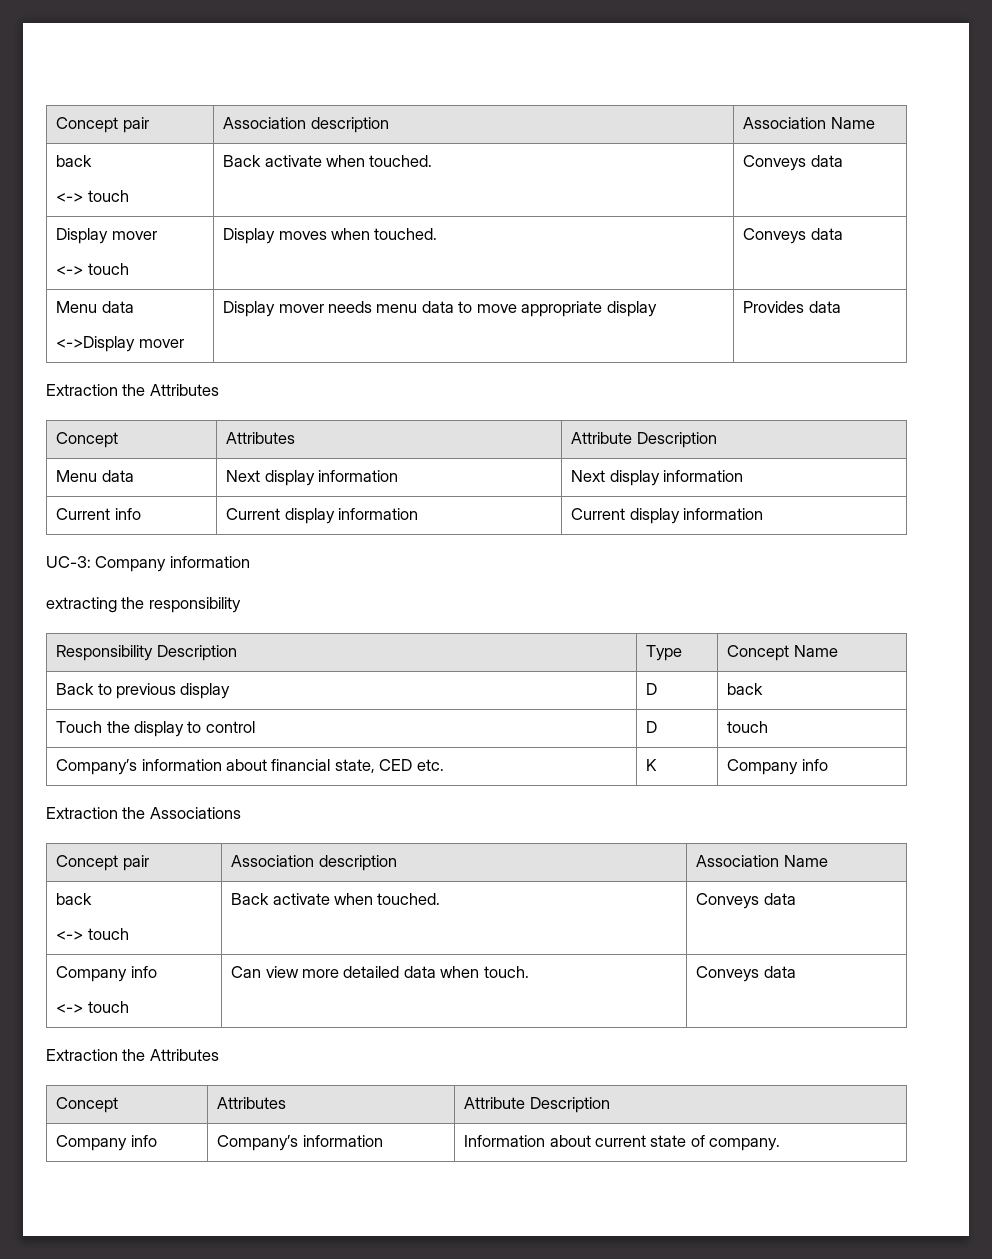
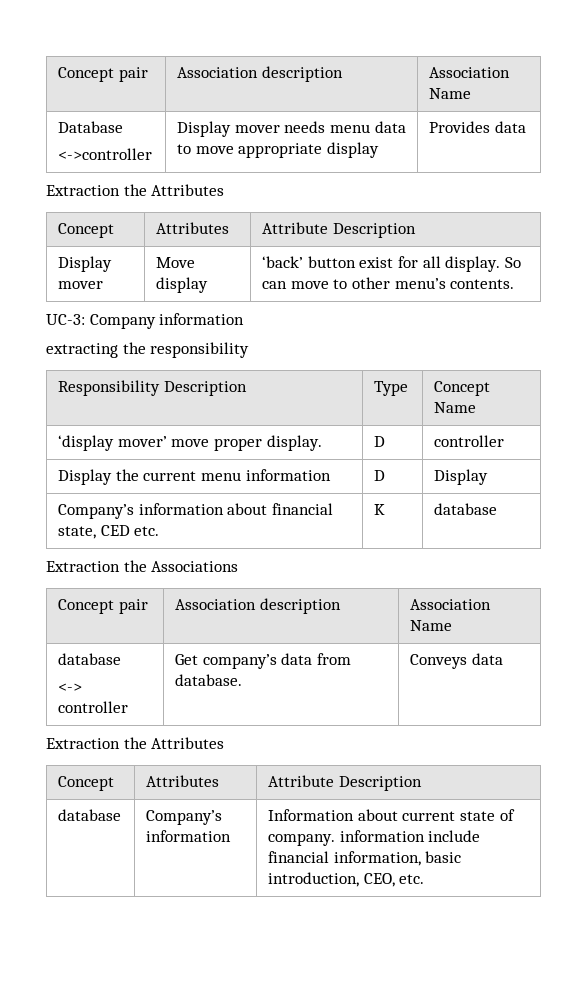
[56,117,149,133] [223,117,389,133] [743,117,875,129] [56,155,93,167] [56,190,129,202] [223,155,433,167] [743,155,843,171] [56,228,157,244] [56,263,129,275] [223,228,438,244] [743,228,843,244] [56,301,134,313] [56,336,184,352] Concept pair | Association description | Association Name // back // <-> touch | Back activate when touched. | Conveys data // Display mover // <-> touch | Display moves when touched. | Conveys data // Menu data // <->Display mover -> [58,67,148,82] [177,66,343,82] [429,67,511,78] [429,88,472,99] [58,121,124,133] [58,148,153,160] Concept pair | Association description | Association Name // Database // <->controller
[56,470,134,482] [226,470,398,486] [571,470,743,486] [56,508,141,520] [226,508,418,524] [571,508,763,524] Menu data | Next display information | Next display information // Current info | Current display information | Current display information -> [58,256,113,272] [58,281,104,289] [156,257,196,268] [156,277,209,293] [262,256,521,272] [262,277,515,289] Display mover | Move display | ‘back’ button exist for all display. So can move to other menu’s contents.
[56,683,231,699] [646,683,658,695] [727,683,764,695] [56,721,255,737] [646,721,658,733] [727,721,769,733] Back to previous display | D | back // Touch the display to control | D | touch -> [58,435,322,451] [374,436,386,447] [434,435,505,447] [58,469,331,485] [374,470,386,481] [434,469,489,485] ‘display mover’ move proper display. | D | controller // Display the current menu information | D | Display
[727,759,828,775] Company info -> [434,503,498,515] database
[56,893,93,905] [56,928,129,940] [231,893,441,905] [696,893,796,909] [56,966,157,982] [56,1001,129,1013] [231,966,529,978] back // <-> touch | Back activate when touched. | Conveys data // Company info // <-> touch | Can view more detailed data when touch. -> [58,653,122,665] [58,683,83,692] [58,701,129,713] [175,653,351,669] [175,674,243,686] database // <-> controller | Get company’s data from database.
[56,1135,157,1151] Company info -> [58,809,122,821] database
(781, 1144) none -> [339,830,481,842] [268,851,462,866] [268,872,425,887] information include financial information, basic introduction, CEO, etc.

